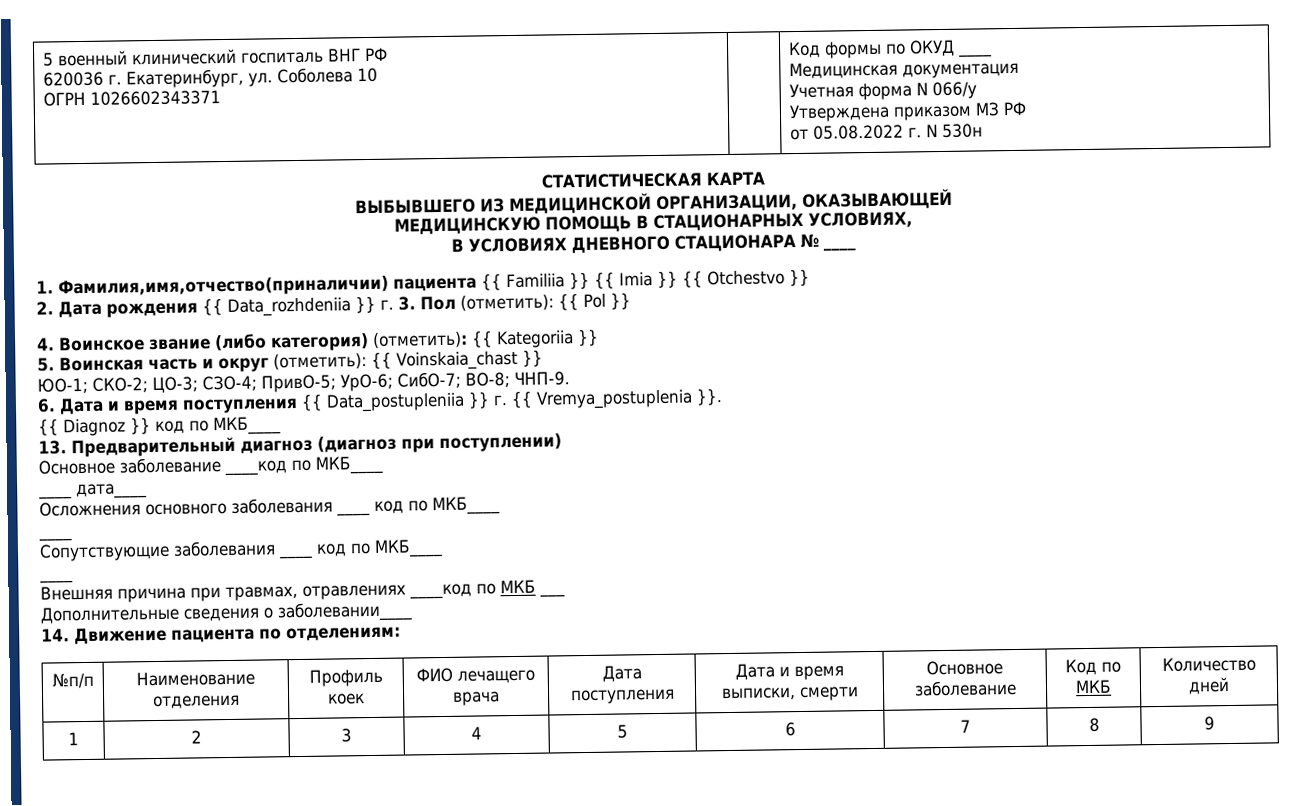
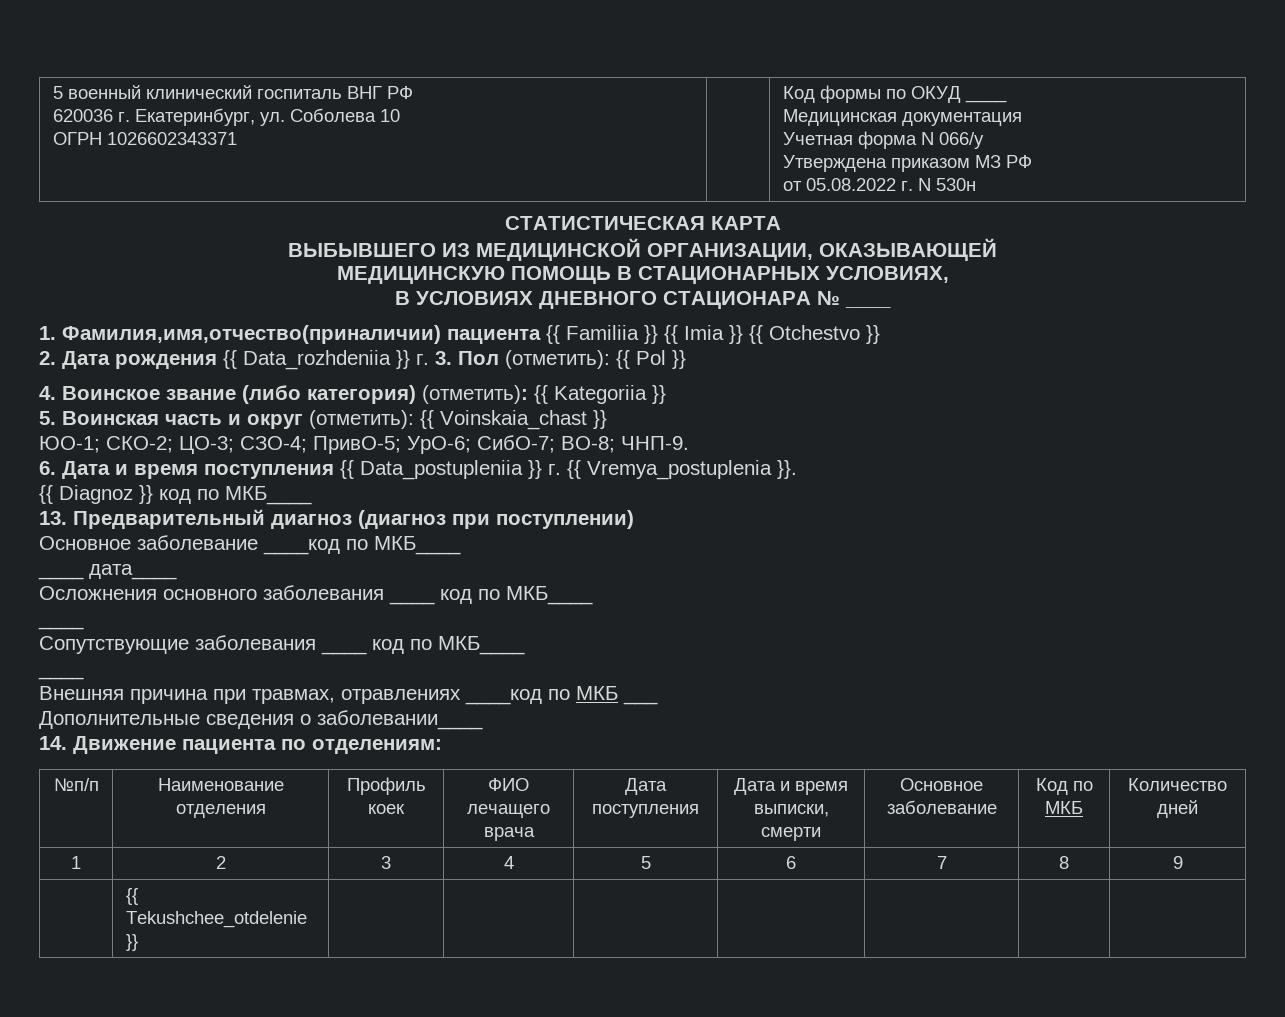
(1215, 723) none -> [125,888,138,905] [125,911,307,928] [125,934,138,951] // | {{ Tekushchee_otdelenie }} | | | | | | |

